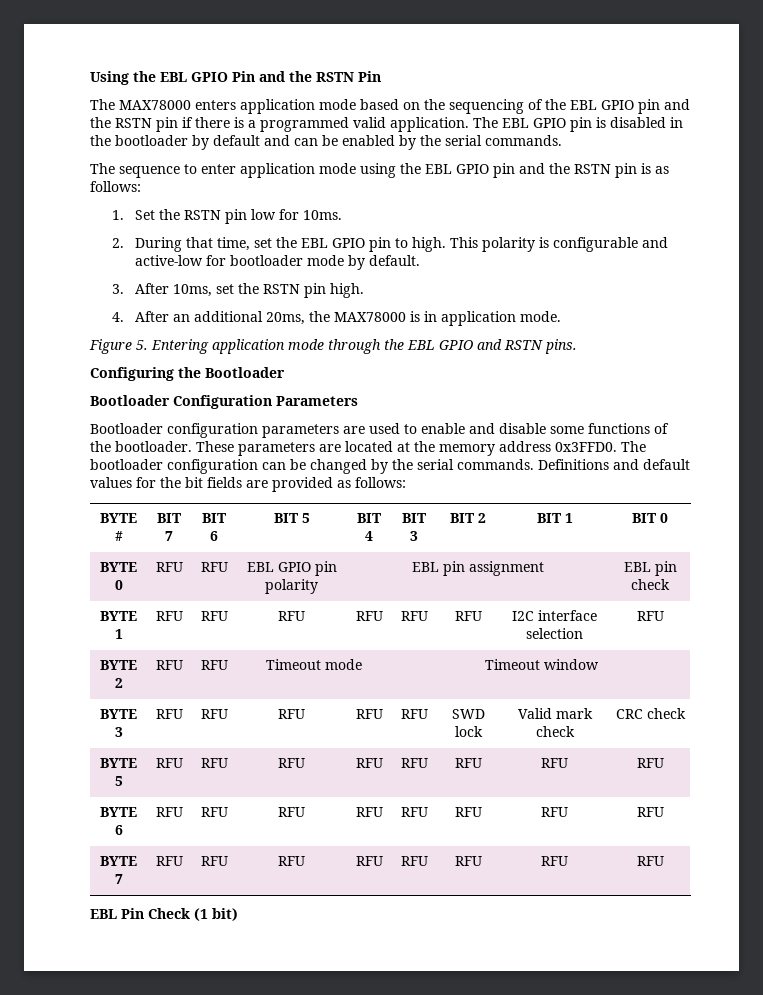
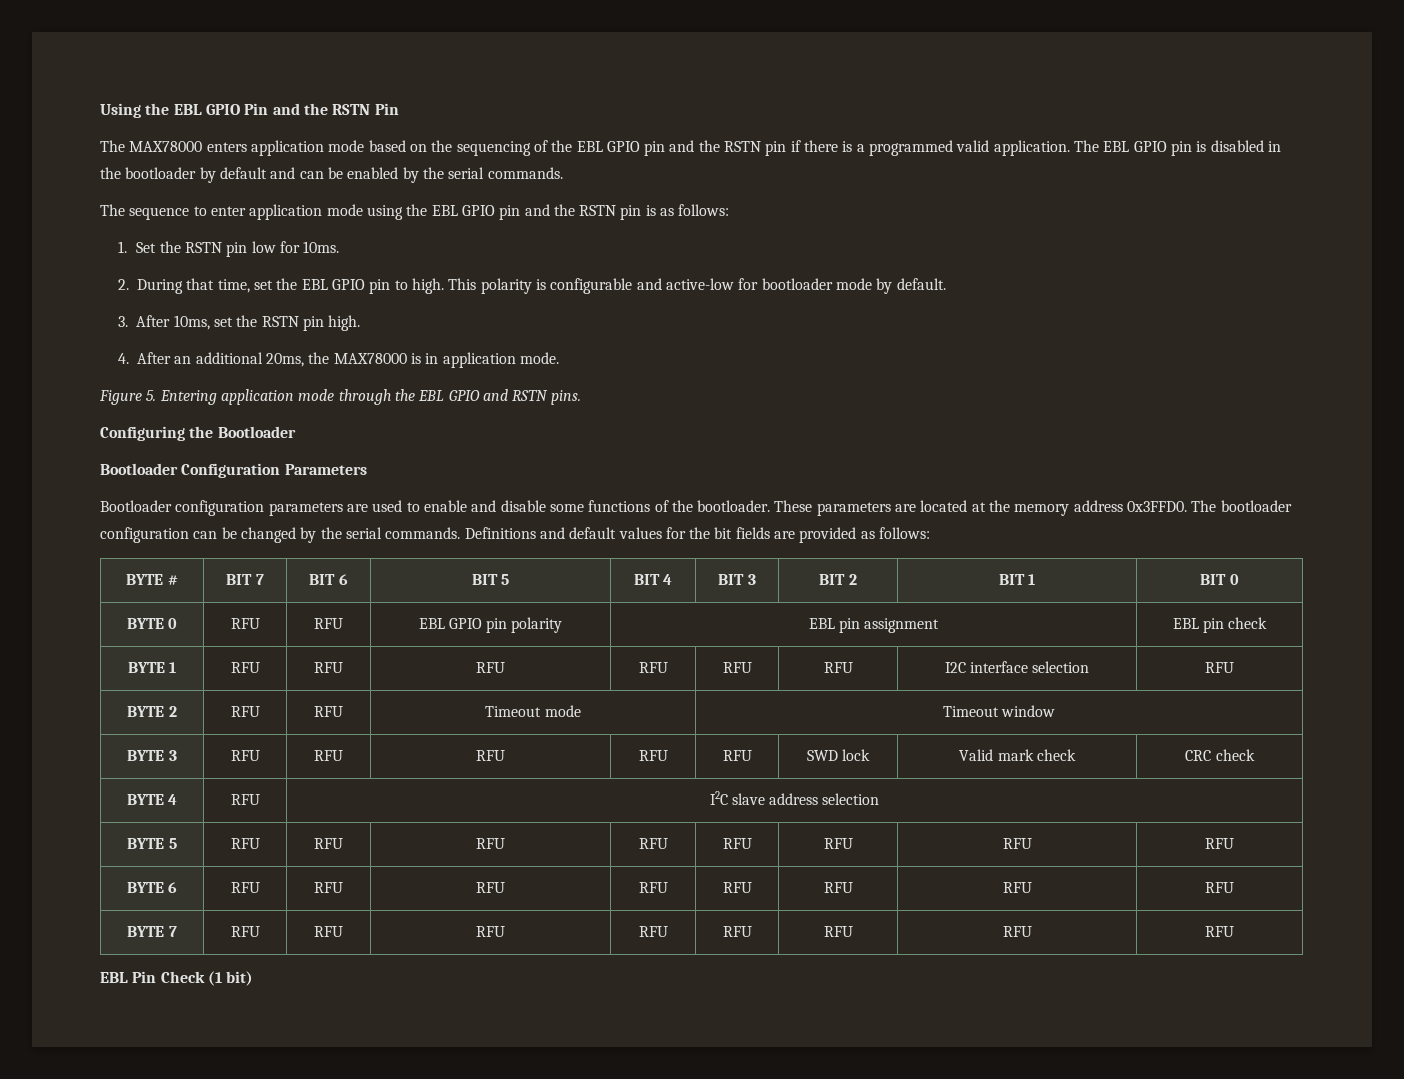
(686, 713) none -> [126,794,178,805] [230,794,260,805] [709,791,880,805] // BYTE 4 | RFU | I2C slave address selection

